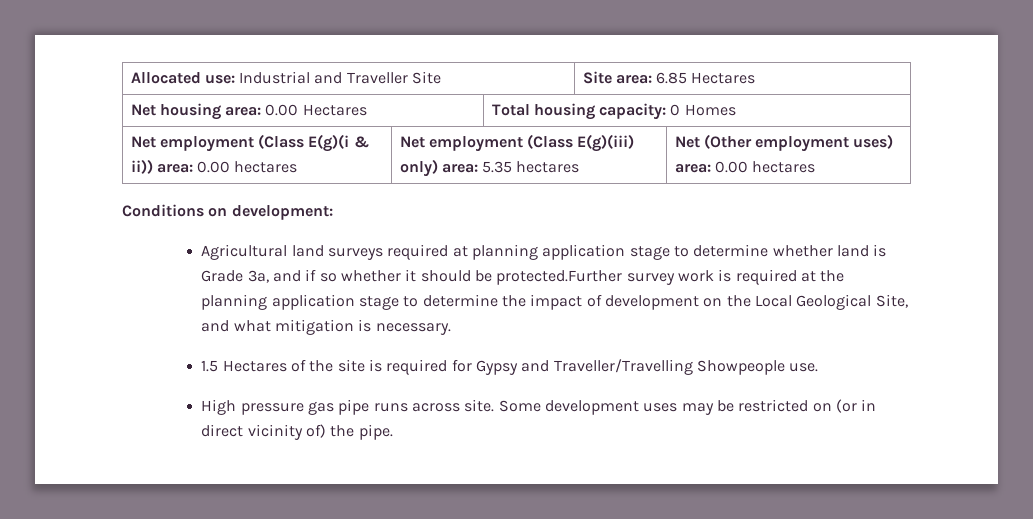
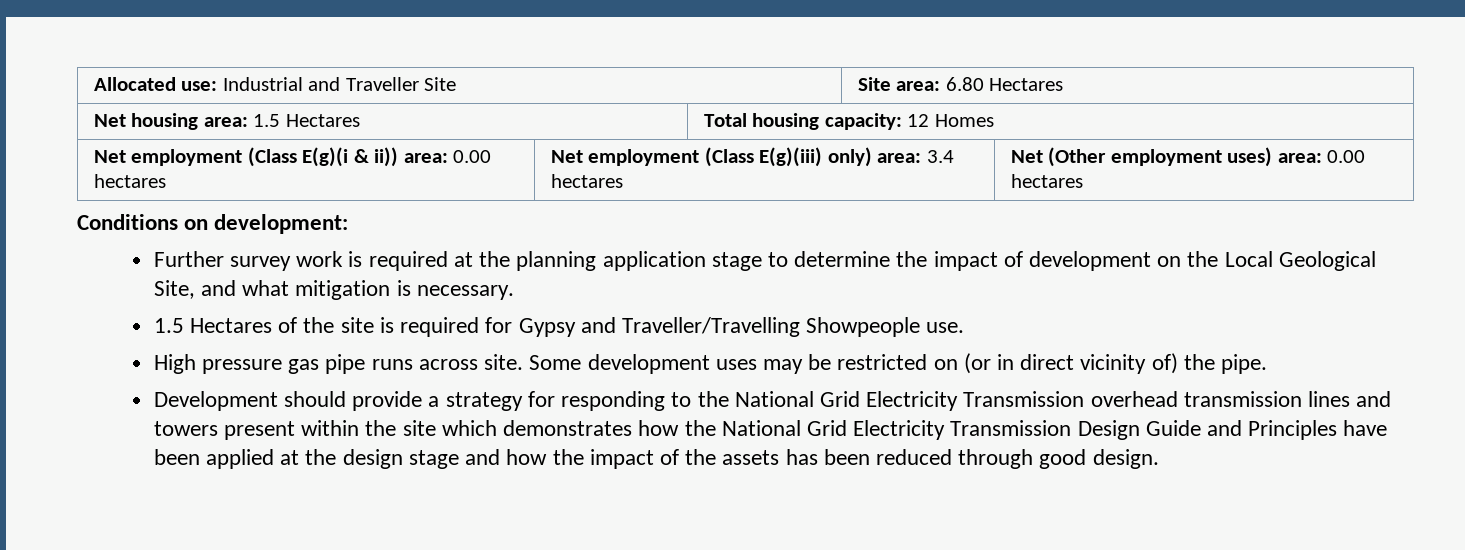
[656,72,688,84] 6.85 -> [945,77,984,91] 6.80
[265,104,299,116] 0.00 -> [253,114,281,127] 1.5
[670,104,681,116] 0 -> [907,114,930,127] 12
[482,161,513,173] 5.35 -> [926,150,954,163] 3.4
[201,244,887,260] [201,269,623,285] Agricultural land surveys required at planning application stage to determine whether land is Grade 3a, and if so whether it should be protected.Further -> [153,251,224,267] Further
(393, 432) none -> [153,391,1392,411] [153,420,1388,440] [153,449,1159,469] // Development should provide a strategy for responding to the National Grid Electricity Transmission overhead transmission lines and towers present within the site which demonstrates how the National Grid Electricity Transmission Design Guide and Principles have been applied at the design stage and how the impact of the assets has been reduced through good design.

